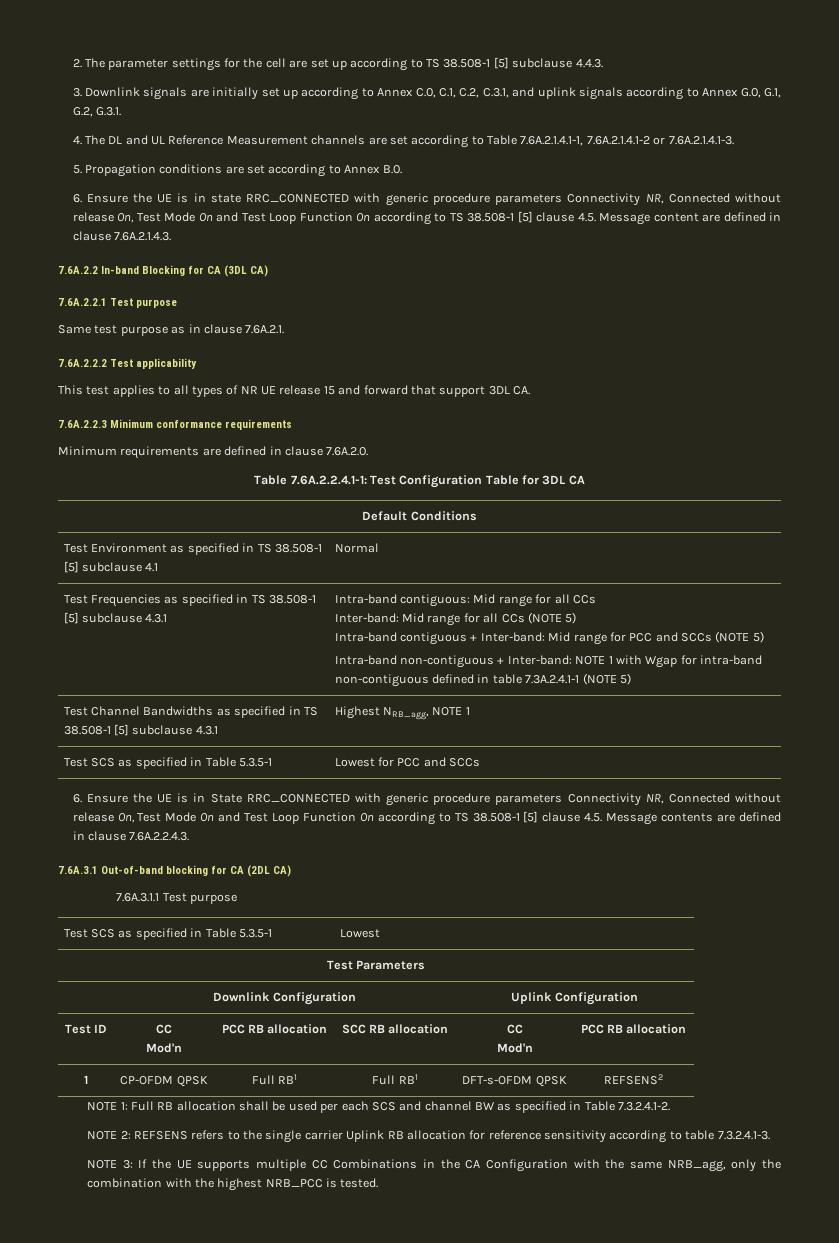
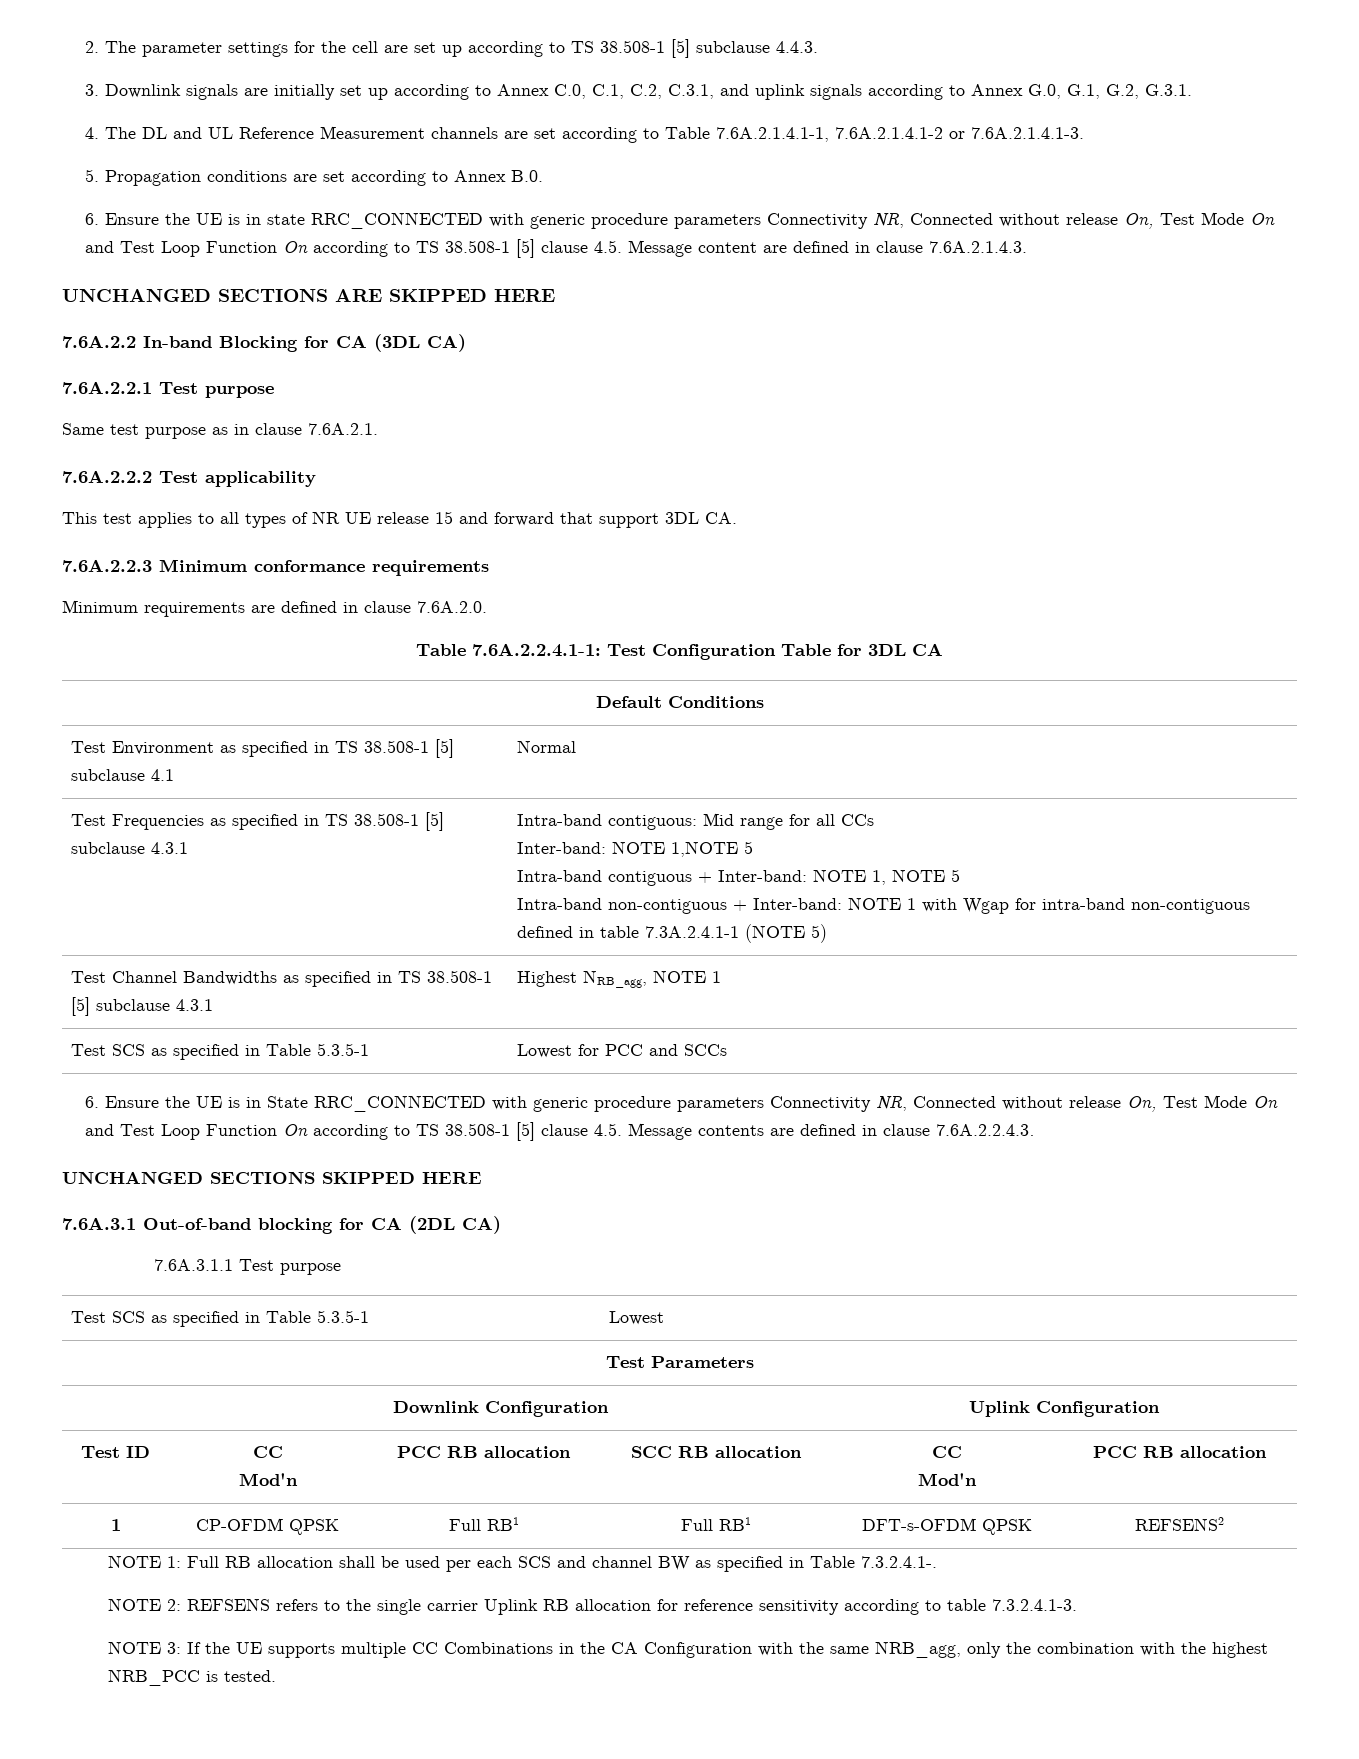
(171, 236) none -> [62,289,555,302] // UNCHANGED SECTIONS ARE SKIPPED HERE
[402,612,577,626] [334,631,764,645] Mid range for all CCs (NOTE 5) // Intra-band contiguous + Inter-band: Mid range for PCC and SCCs (NOTE 5) -> [611,841,753,857] [516,869,960,886] NOTE 1,NOTE 5 // Intra-band contiguous + Inter-band: NOTE 1, NOTE 5
(190, 836) none -> [62,1171,482,1184] // UNCHANGED SECTIONS SKIPPED HERE
[617,1102,670,1111] 7.3.2.4.1-2. -> [861,1556,938,1568] 7.3.2.4.1-.

